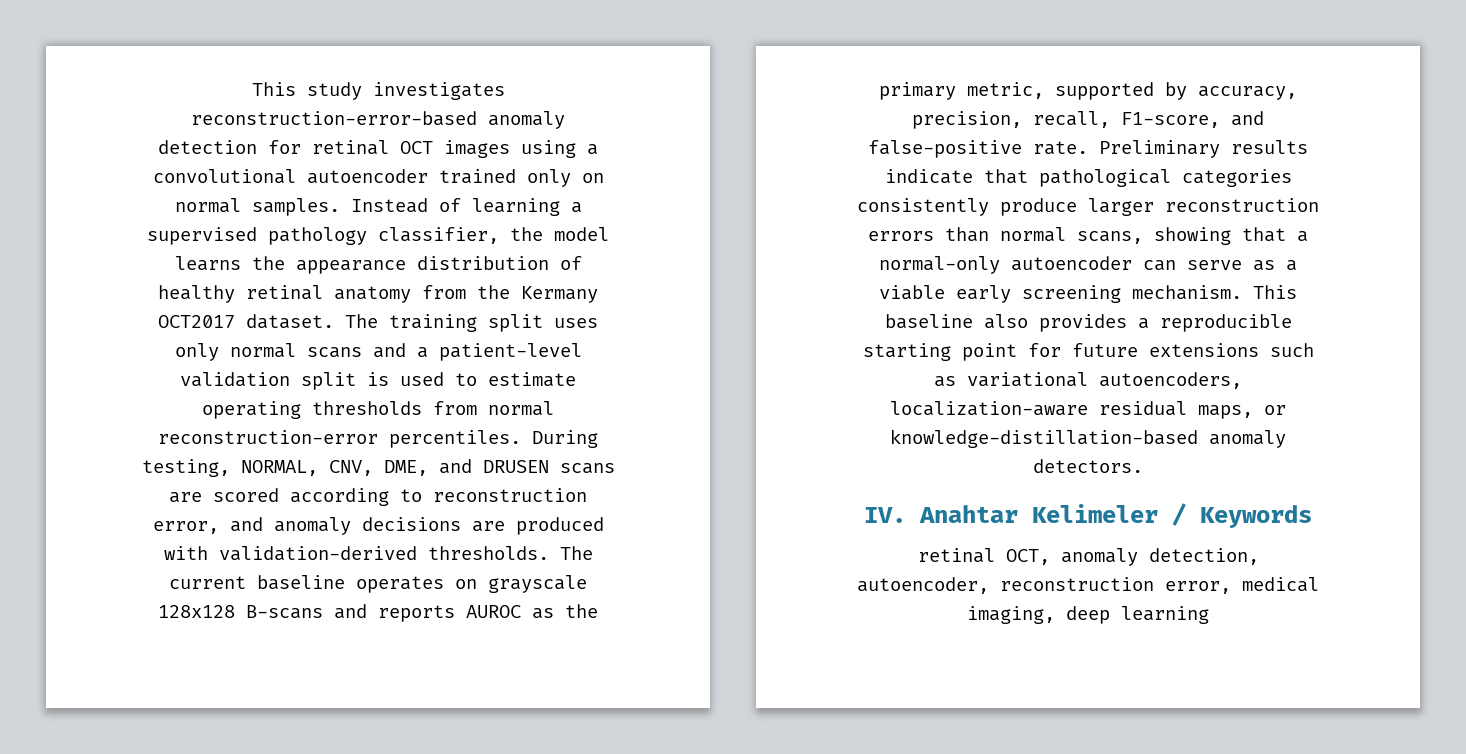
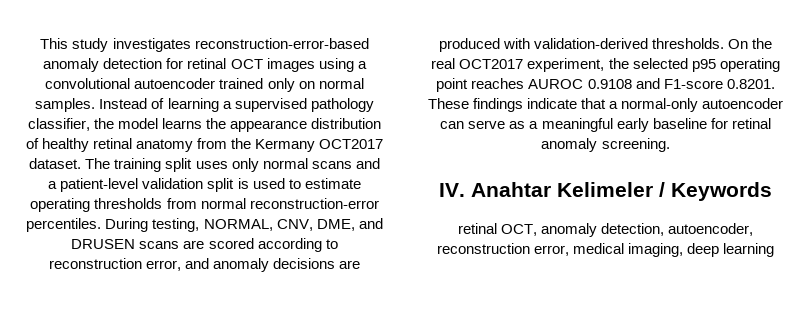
[559,546,593,560] [169,575,587,593] [158,604,598,622] [879,82,1297,100] [912,111,1264,129] [868,140,1308,158] [884,169,1292,187] [857,198,1319,216] [868,227,1231,245] The current baseline operates on grayscale 128x128 B-scans and reports AUROC as the primary metric, supported by accuracy, precision, recall, F1-score, and false-positive rate. Preliminary results indicate that pathological categories consistently produce larger reconstruction errors than normal scans, showing -> [728,38,773,49] [431,58,780,72] [436,78,775,92] [427,98,577,112] On the real OCT2017 experiment, the selected p95 operating point reaches AUROC 0.9108 and F1-score 0.8201. These findings indicate
[879,285,1297,303] [884,314,1292,332] [862,343,1314,361] [934,372,1242,389] [890,401,1286,419] [890,429,1286,448] [1033,459,1143,473] viable early screening mechanism. This baseline also provides a reproducible starting point for future extensions such as variational autoencoders, localization-aware residual maps, or knowledge-distillation-based anomaly detectors. -> [541,118,771,132] [541,138,670,152] meaningful early baseline for retinal anomaly screening.

